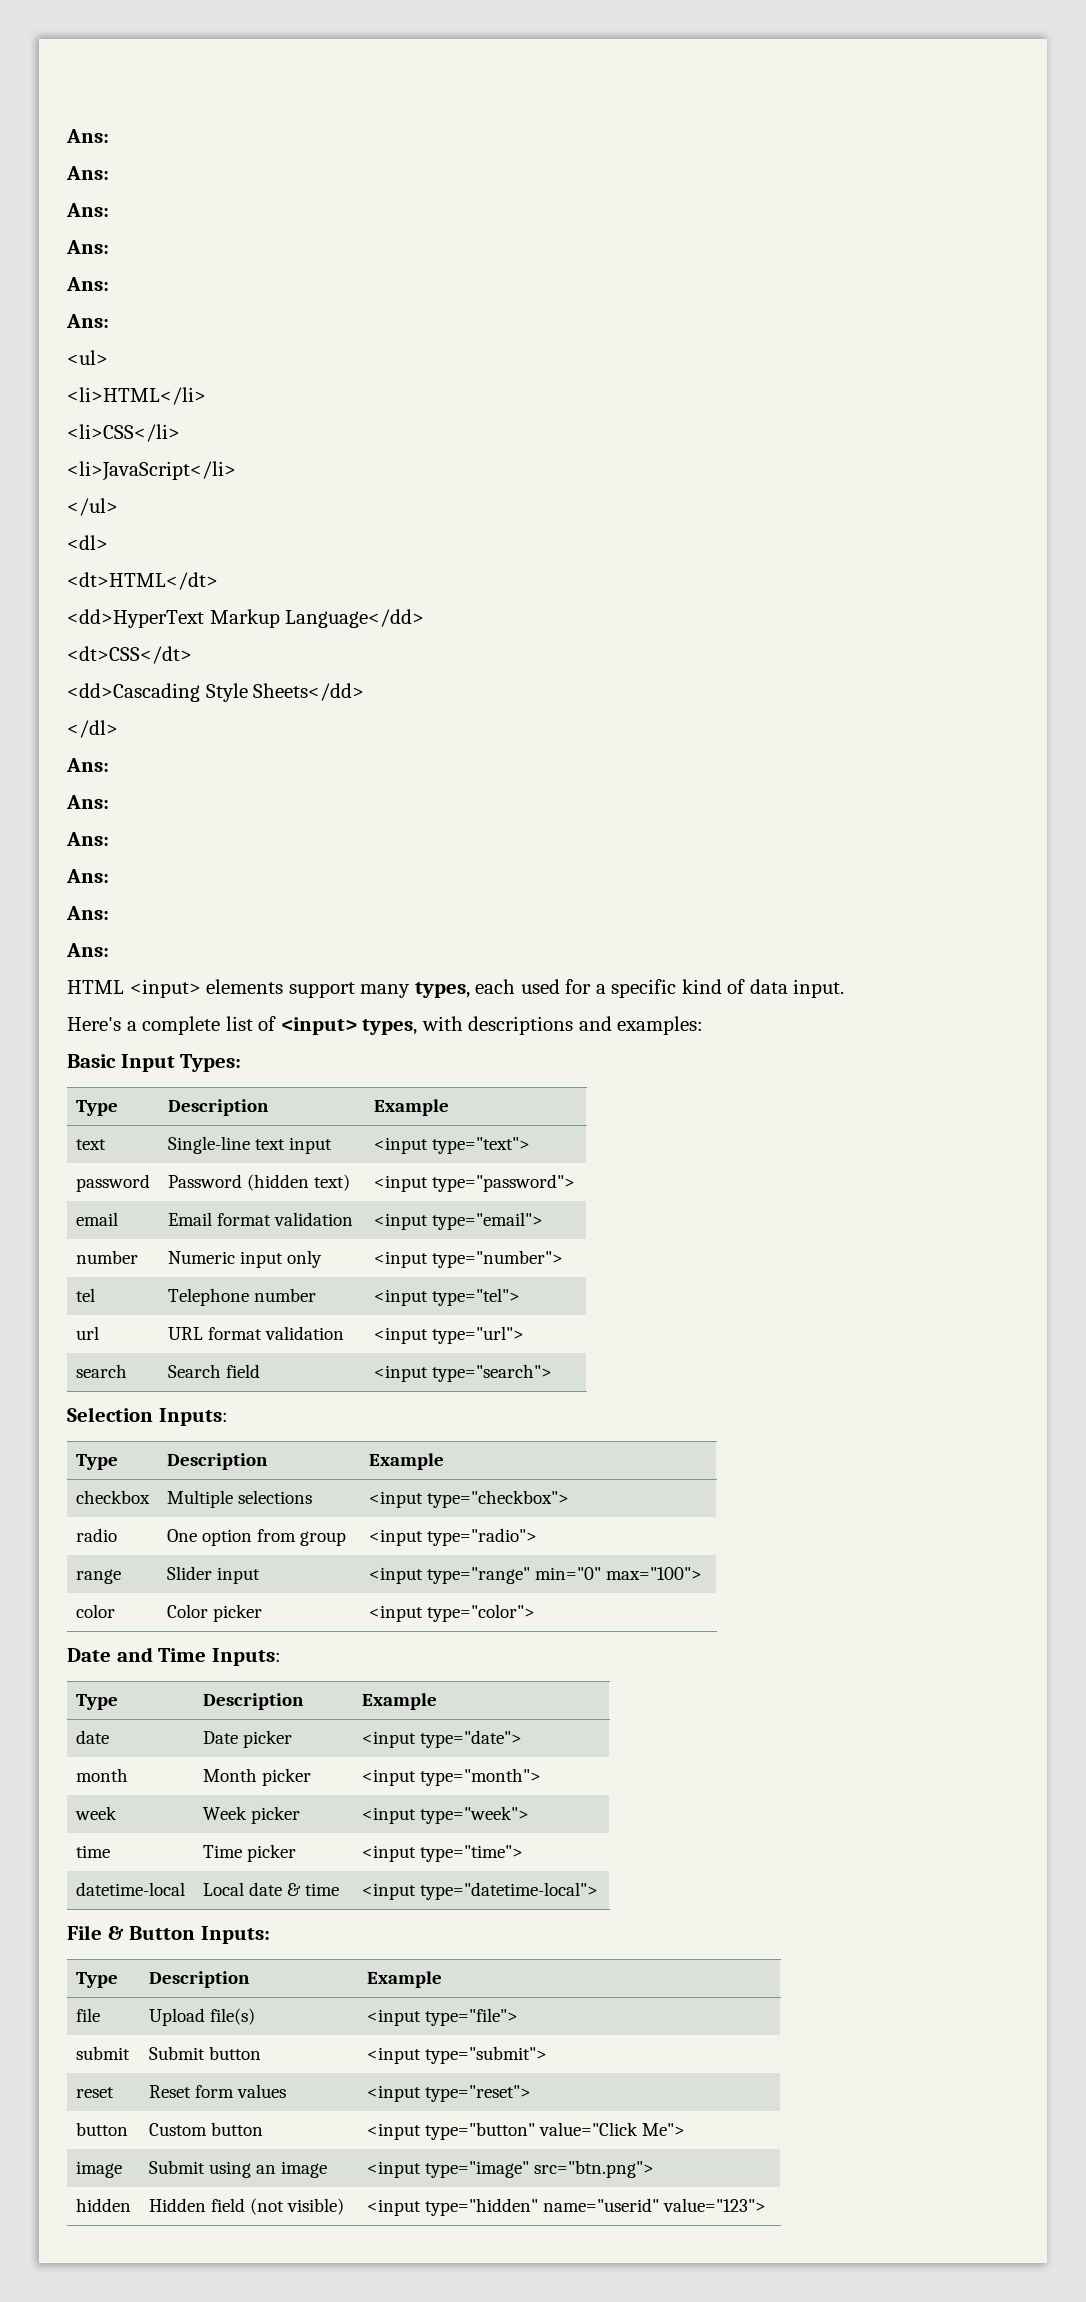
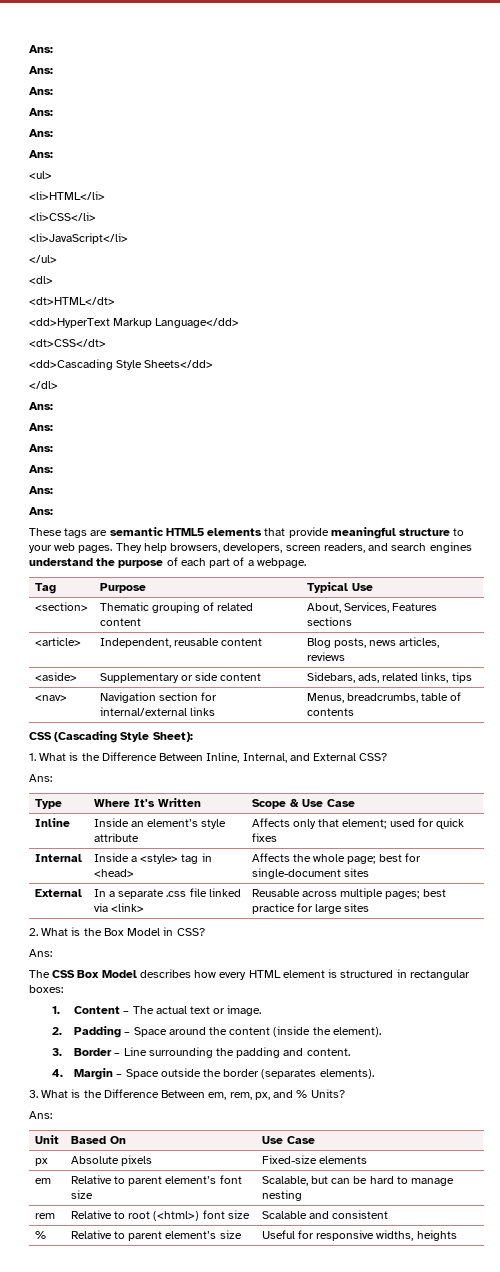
[67,979,845,998] [67,1016,704,1035] [67,1054,242,1072] [75,1100,118,1116] [167,1099,269,1116] [373,1099,449,1116] [75,1139,106,1150] [167,1136,332,1154] [373,1137,530,1154] [75,1174,150,1192] [167,1174,350,1191] [373,1174,575,1192] [75,1212,118,1226] [167,1212,353,1226] [373,1212,543,1230] [75,1250,138,1264] [167,1250,322,1268] [373,1250,563,1268] [75,1288,95,1302] [167,1288,316,1306] [373,1288,520,1306] [75,1326,99,1340] [167,1326,344,1340] [373,1326,524,1344] [75,1364,127,1378] [167,1364,260,1378] [373,1364,552,1382] [67,1407,228,1426] [75,1454,118,1470] [166,1453,268,1470] [368,1453,444,1470] [75,1490,150,1504] [166,1490,312,1508] [368,1490,569,1508] [75,1528,117,1542] [166,1529,346,1546] [368,1528,537,1546] [75,1569,121,1584] [166,1566,260,1584] [368,1567,702,1584] [75,1604,115,1618] [166,1604,262,1622] [368,1604,535,1622] [67,1647,281,1666] [75,1694,118,1710] [202,1693,304,1710] [361,1693,437,1710] [75,1730,109,1744] [202,1730,292,1748] [361,1730,522,1748] [75,1768,128,1782] [202,1768,311,1786] [361,1768,541,1786] [74,1806,117,1820] [202,1806,300,1824] [361,1806,529,1824] [75,1845,110,1858] [202,1844,296,1862] [361,1845,523,1862] [75,1882,185,1896] [202,1882,339,1896] [361,1882,598,1900] [67,1925,270,1944] [75,1972,118,1988] [148,1971,250,1988] [366,1971,442,1988] [75,2008,100,2022] [148,2008,255,2026] [366,2008,518,2026] [75,2046,130,2060] [148,2046,261,2060] [366,2046,547,2064] [75,2087,114,2098] [148,2084,286,2098] [366,2085,531,2102] [75,2122,128,2136] [148,2122,263,2136] [366,2122,685,2140] [75,2161,122,2178] [148,2160,327,2178] [366,2160,654,2178] [75,2198,131,2212] [148,2198,344,2215] [366,2198,766,2216] HTML <input> elements support many types, each used for a specific kind of data input. // Here's a complete list of <input> types, with descriptions and examples: // Basic Input Types: // Type | Description | Example // text | Single-line text input | <input type="text"> // password | Password (hidden text) | <input type="password"> // email | Email format validation | <input type="email"> // number | Numeric input only | <input type="number"> // tel | Telephone number | <input type="tel"> // url | URL format validation | <input type="url"> // search | Search field | <input type="search"> // Selection Inputs: // Type | Description | Example // checkbox | Multiple selections | <input type="checkbox"> // radio | One option from group | <input type="radio"> // range | Slider input | <input type="range" min="0" max="100"> // color | Color picker | <input type="color"> // Date and Time Inputs: // Type | Description | Example // date | Date picker | <input type="date"> // month | Month picker | <input type="month"> // week | Week picker | <input type="week"> // time | Time picker | <input type="time"> // datetime-local | Local date & time | <input type="datetime-local"> // File & Button Inputs: // Type | Description | Example // file | Upload file(s) | <input type="file"> // submit | Submit button | <input type="submit"> // reset | Reset form values | <input type="reset"> // button | Custom button | <input type="button" value="Click Me"> // image | Submit using an image | <input type="image" src="btn.png"> // hidden | Hidden field (not visible) | <input type="hidden" name="userid" value="123"> -> [29,527,465,539] [29,542,472,553] [29,557,306,568] [34,583,56,594] [99,583,146,593] [306,582,373,593] [34,602,88,611] [99,602,254,613] [99,618,141,626] [306,602,438,613] [306,617,352,626] [34,637,81,646] [99,638,263,648] [306,637,440,648] [306,652,345,661] [34,672,77,681] [99,672,262,683] [306,672,472,683] [34,695,67,701] [99,692,218,703] [99,707,215,716] [306,692,462,703] [306,708,354,716] [29,731,193,743] [29,752,388,763] [29,774,52,782] [34,799,62,809] [93,798,201,807] [251,798,355,809] [34,818,70,827] [93,818,227,829] [93,833,139,842] [251,818,465,829] [251,833,277,842] [34,854,82,862] [93,853,212,864] [93,869,134,877] [251,853,421,864] [251,868,369,879] [34,889,82,897] [93,888,241,899] [93,903,144,912] [251,888,446,899] [251,903,370,914] [29,927,205,936] [29,949,52,957] [29,969,470,980] [29,985,63,993] [51,1005,262,1016] [51,1026,381,1038] [51,1047,350,1058] [51,1068,374,1080] [29,1089,345,1100] [29,1111,52,1119] [34,1135,59,1144] [70,1136,126,1144] [261,1136,315,1144] [34,1158,48,1166] [70,1155,152,1166] [261,1155,367,1164] [34,1178,51,1184] [70,1175,242,1186] [70,1190,93,1199] [261,1176,455,1186] [261,1190,302,1201] [34,1213,55,1219] [70,1210,250,1221] [261,1210,389,1219] [34,1231,46,1239] [70,1230,242,1241] [261,1230,457,1241] These tags are semantic HTML5 elements that provide meaningful structure to your web pages. They help browsers, developers, screen readers, and search engines understand the purpose of each part of a webpage. // Tag | Purpose | Typical Use // <section> | Thematic grouping of related content | About, Services, Features sections // <article> | Independent, reusable content | Blog posts, news articles, reviews // <aside> | Supplementary or side content | Sidebars, ads, related links, tips // <nav> | Navigation section for internal/external links | Menus, breadcrumbs, table of contents // CSS (Cascading Style Sheet): // 1. What is the Difference Between Inline, Internal, and External CSS? // Ans: // Type | Where It's Written | Scope & Use Case // Inline | Inside an element’s style attribute | Affects only that element; used for quick fixes // Internal | Inside a <style> tag in <head> | Affects the whole page; best for single-document sites // External | In a separate .css file linked via <link> | Reusable across multiple pages; best practice for large sites // 2. What is the Box Model in CSS? // Ans: // The CSS Box Model describes how every HTML element is structured in rectangular boxes: // 1. Content – The actual text or image. // 2. Padding – Space around the content (inside the element). // 3. Border – Line surrounding the padding and content. // 4. Margin – Space outside the border (separates elements). // 3. What is the Difference Between em, rem, px, and % Units? // Ans: // Unit | Based On | Use Case // px | Absolute pixels | Fixed-size elements // em | Relative to parent element’s font size | Scalable, but can be hard to manage nesting // rem | Relative to root (<html>) font size | Scalable and consistent // % | Relative to parent element’s size | Useful for responsive widths, heights

